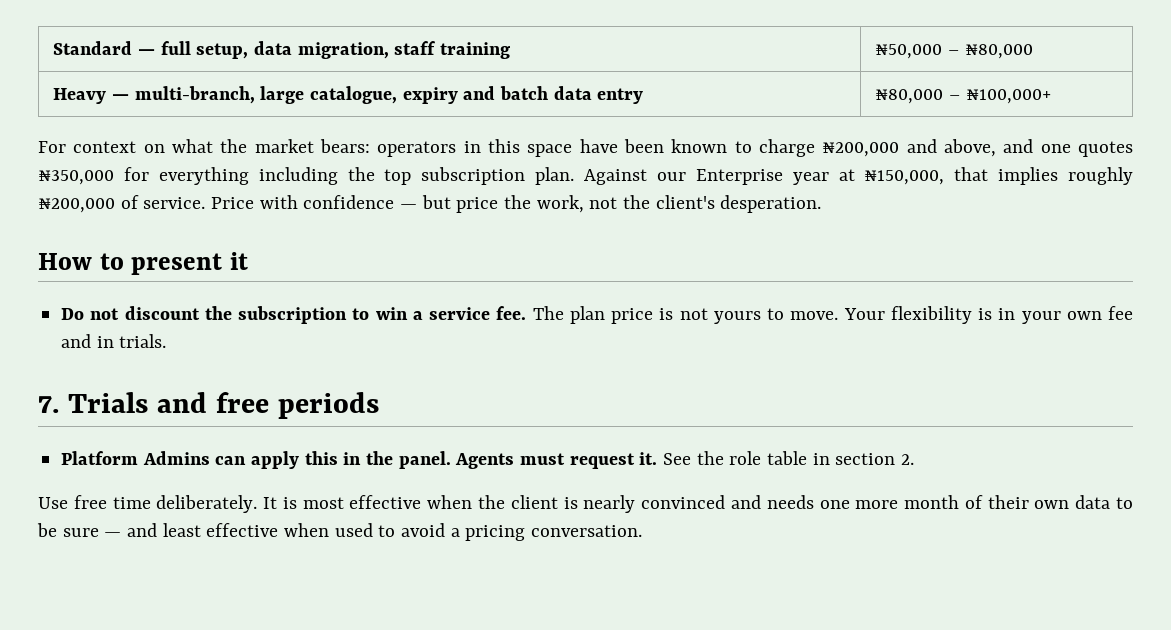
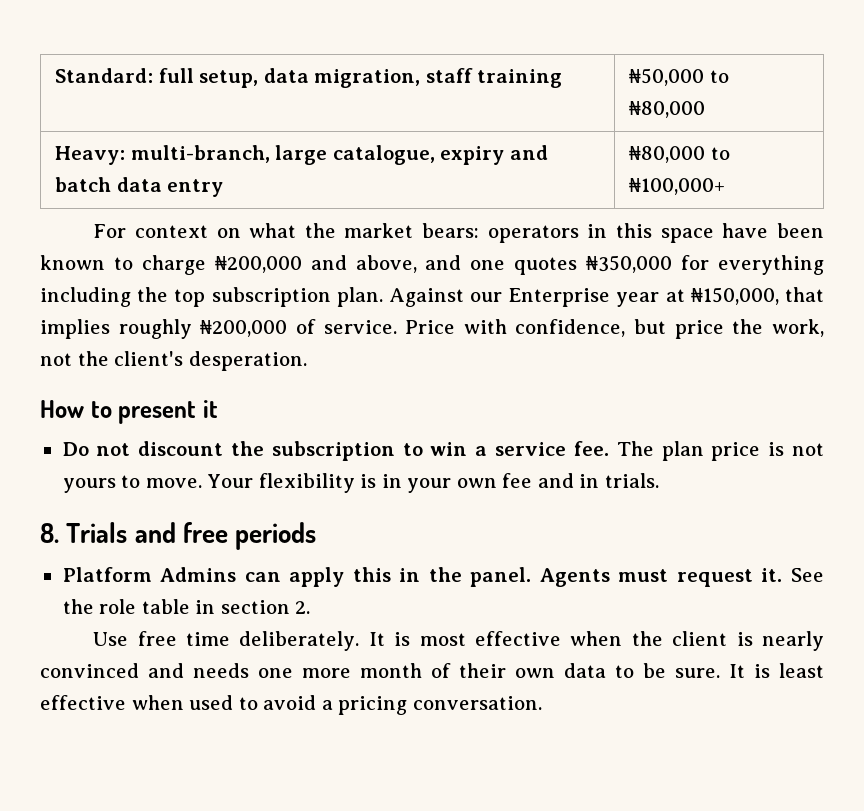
[53,41,156,55] Standard — -> [55,68,154,83] Standard:
[948,50,960,55] – -> [709,70,729,83] to
[53,88,130,104] Heavy — -> [55,146,126,165] Heavy:
[949,95,961,100] – -> [710,147,730,160] to
[303,195,418,209] confidence — -> [515,319,626,337] confidence,
[38,396,59,413] 7. -> [40,523,59,543] 8.
[62,523,158,537] sure — and -> [675,664,770,678] sure. It is

